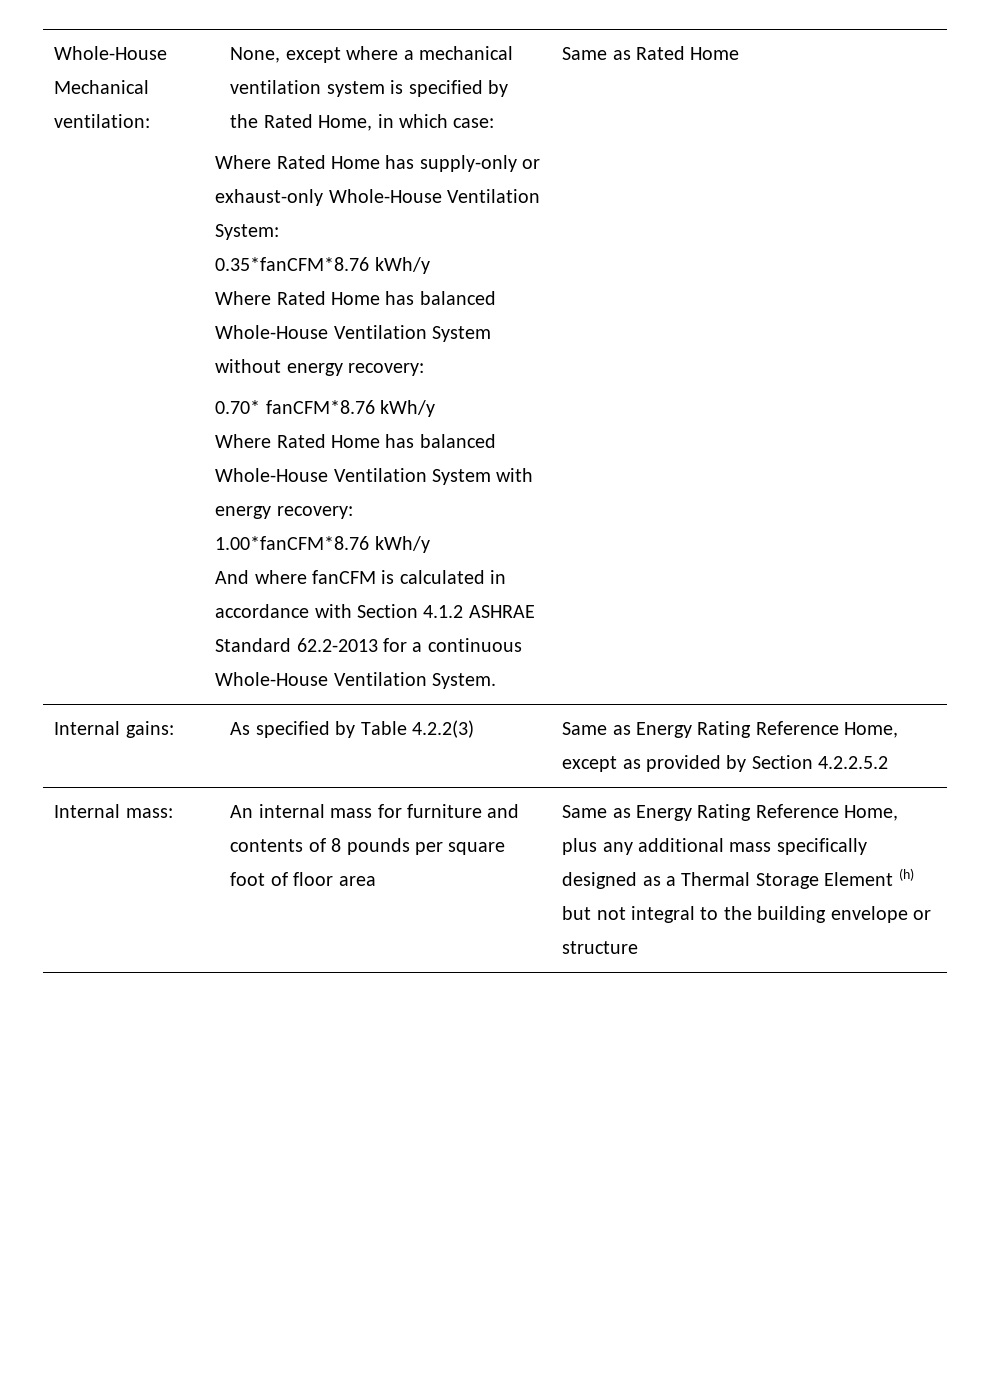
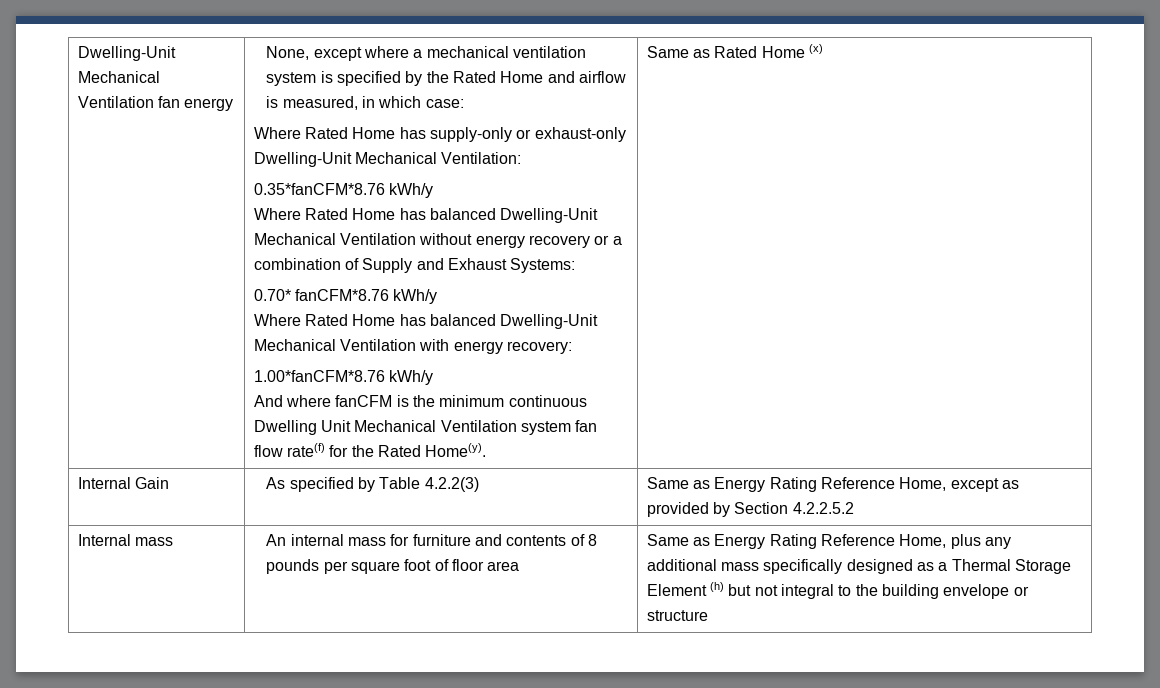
[54,46,168,60] [54,80,150,94] [54,114,151,128] Whole-House Mechanical ventilation: -> [77,46,176,61] [77,71,160,83] [77,96,234,111] Dwelling-Unit Mechanical Ventilation fan energy
[318,115,373,131] Home, -> [500,71,626,83] [266,96,358,110] Home and airflow is measured,
[328,189,541,203] [215,224,280,240] Whole-House Ventilation System: -> [253,152,522,167] Dwelling-Unit Mechanical Ventilation:
[215,325,492,342] [215,359,425,376] Whole-House Ventilation System without energy recovery: -> [500,208,599,223] [253,233,622,248] [253,258,576,273] Dwelling-Unit Mechanical Ventilation without energy recovery or a combination of Supply and Exhaust Systems:
[215,468,492,485] Whole-House Ventilation System -> [500,314,599,329] [253,339,417,351] Dwelling-Unit Mechanical Ventilation
[399,570,507,584] [215,604,535,618] [215,638,522,652] [215,672,497,689] calculated in accordance with Section 4.1.2 ASHRAE Standard 62.2-2013 for a continuous Whole-House Ventilation System. -> [413,395,587,407] [253,420,598,435] [253,443,487,457] the minimum continuous Dwelling Unit Mechanical Ventilation system fan flow rate(f) for the Rated Home(y).
[54,721,174,738] // Internal gains: -> [809,44,824,54] [77,477,170,489] (x) // Internal Gain
[125,808,173,818] mass: -> [135,537,174,546] mass

